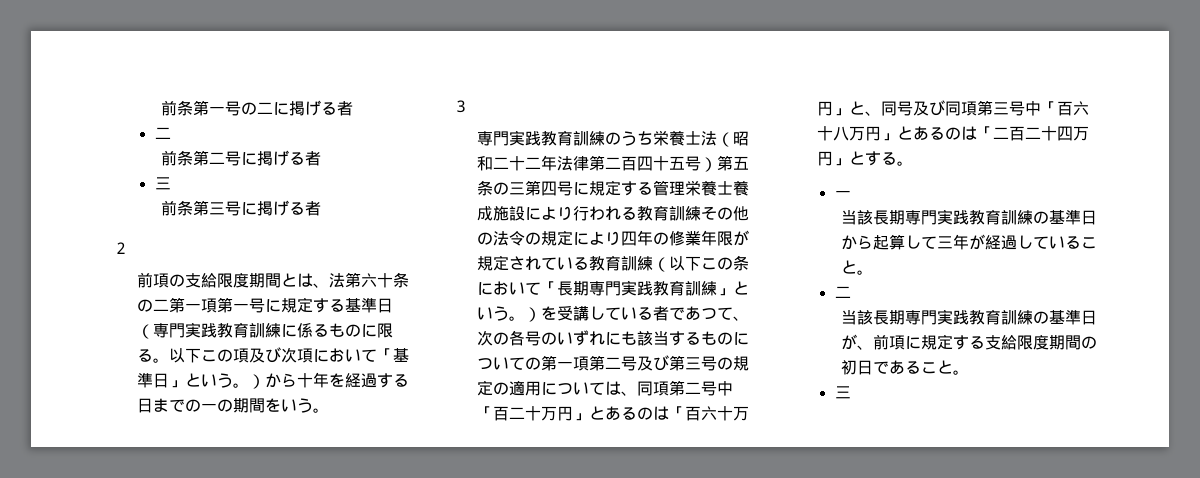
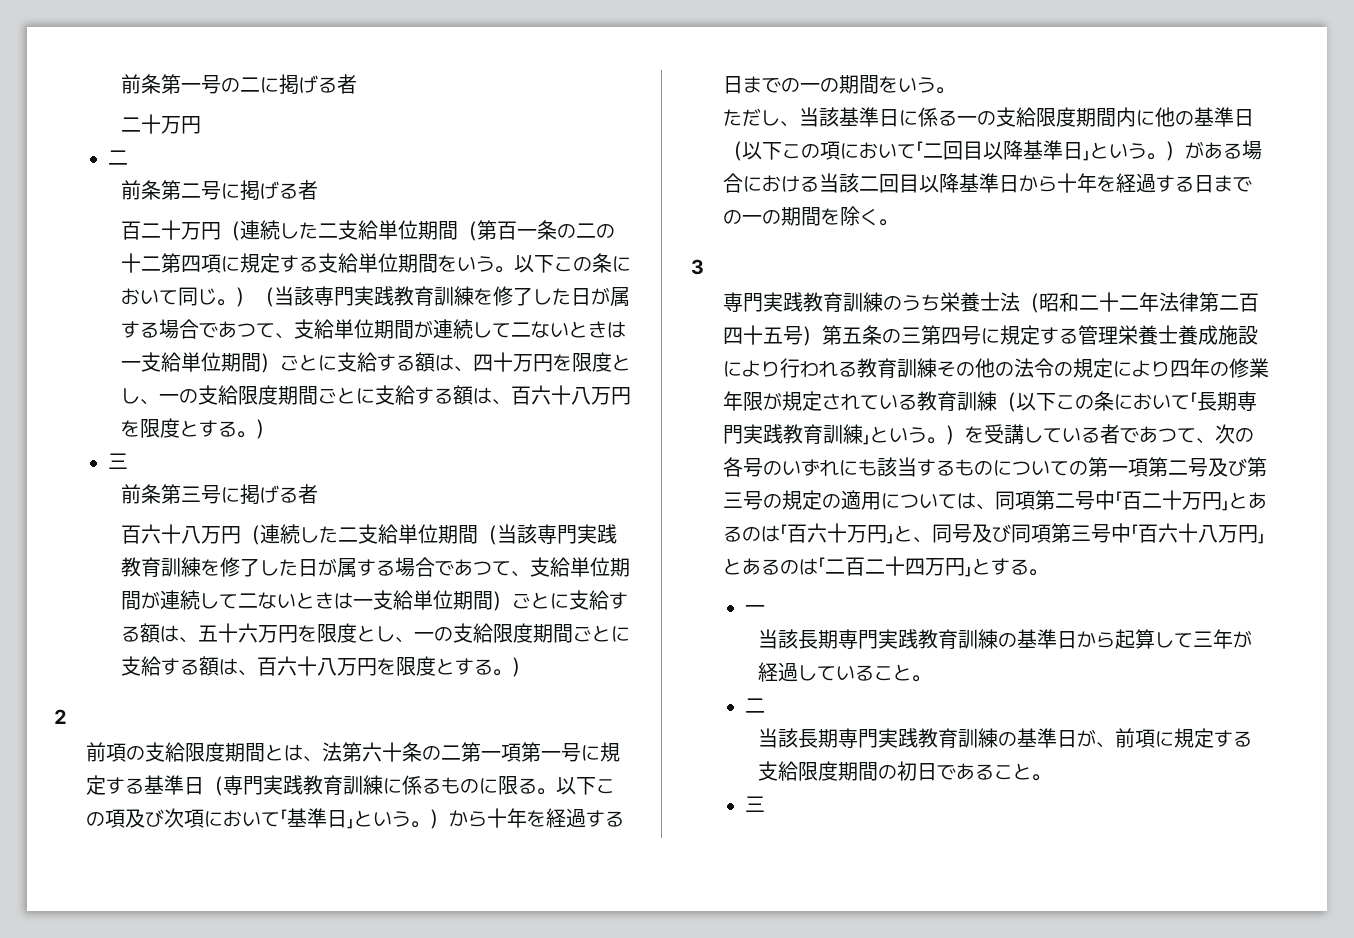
(354, 108) none -> [120,114,201,134] // 二十万円
(322, 158) none -> [120,220,615,241] [120,253,631,273] [120,286,630,307] [120,319,626,339] [120,352,631,373] [120,385,631,405] [120,418,275,439] // 百二十万円（連続した二支給単位期間（第百一条の二の十二第四項に規定する支給単位期間をいう。以下この条において同じ。）（当該専門実践教育訓練を修了した日が属する場合であつて、支給単位期間が連続して二ないときは一支給単位期間）ごとに支給する額は、四十万円を限度とし、一の支給限度期間ごとに支給する額は、百六十八万円を限度とする。）
(322, 208) none -> [120,524,617,545] [120,557,630,578] [120,590,628,611] [120,623,630,643] [120,656,531,677] // 百六十八万円（連続した二支給単位期間（当該専門実践教育訓練を修了した日が属する場合であつて、支給単位期間が連続して二ないときは一支給単位期間）ごとに支給する額は、五十六万円を限度とし、一の支給限度期間ごとに支給する額は、百六十八万円を限度とする。）
(330, 410) none -> [722,107,1254,127] [722,140,1262,161] [722,173,1252,193] [722,206,898,226] // ただし、当該基準日に係る一の支給限度期間内に他の基準日（以下この項において「二回目以降基準日」という。）がある場合における当該二回目以降基準日から十年を経過する日までの一の期間を除く。

